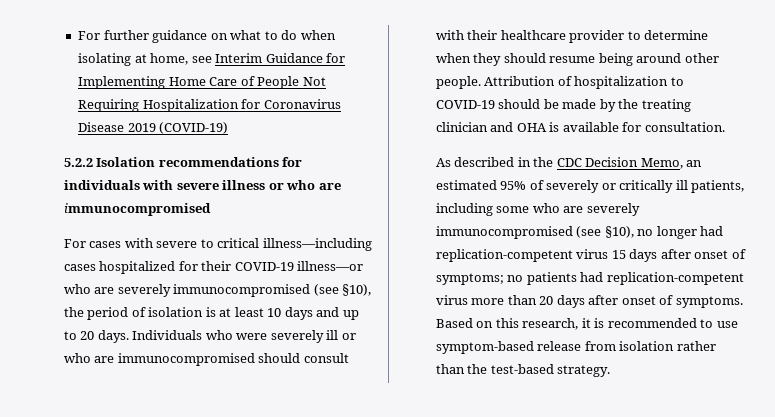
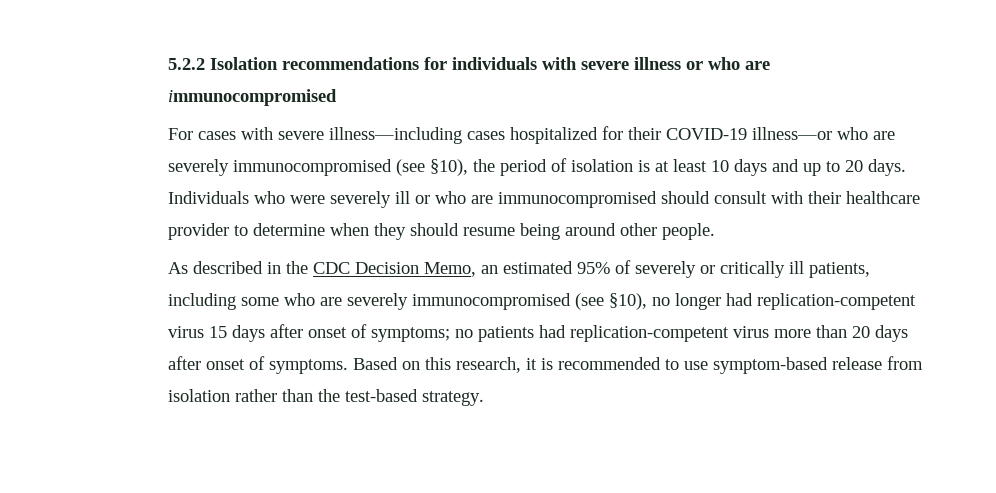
[78,30,336,43] [78,53,346,66] [78,76,326,89] [78,99,341,112] [78,122,229,134] For further guidance on what to do when isolating at home, see Interim Guidance for Implementing Home Care of People Not Requiring Hospitalization for Coronavirus Disease 2019 (COVID-19) // -> (167, 64) none
[200,238,260,248] to critical -> (324, 135) none
[484,76,684,89] [435,99,691,112] [435,122,725,132] Attribution of hospitalization to COVID-19 should be made by the treating clinician and OHA is available for consultation. -> (715, 231) none

